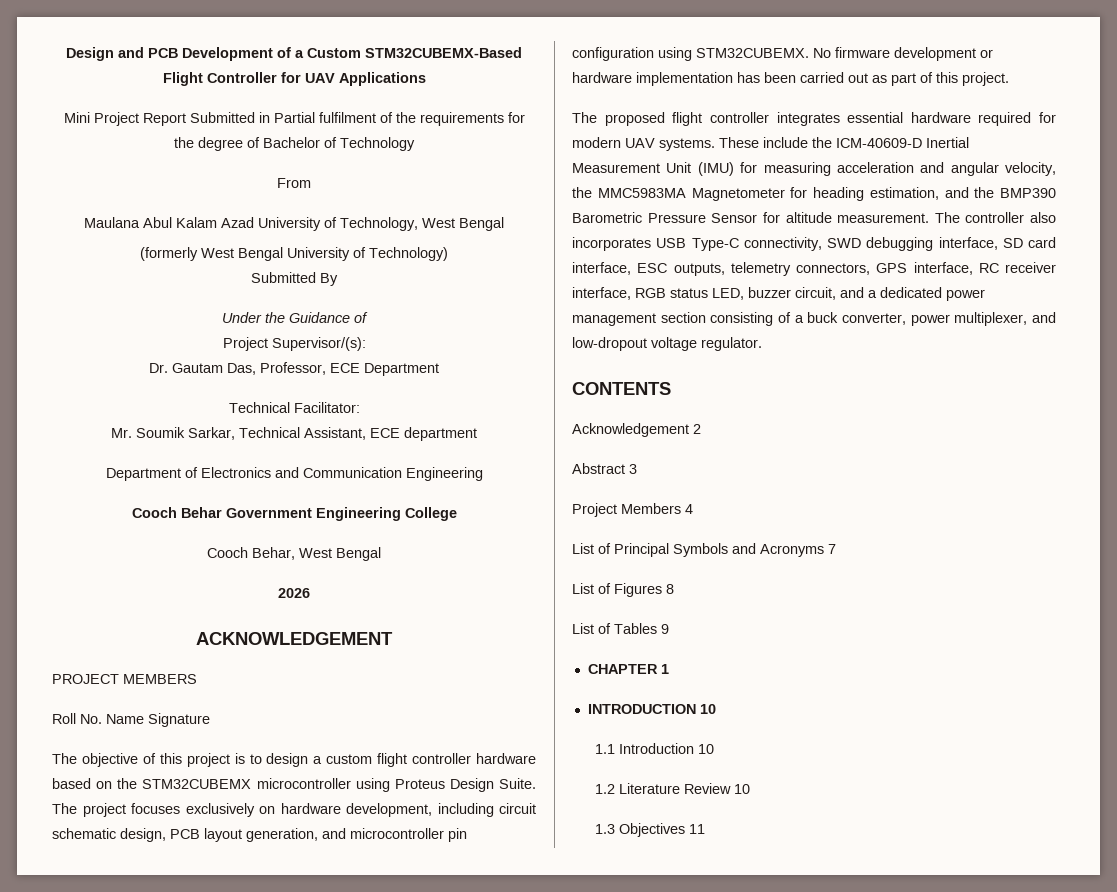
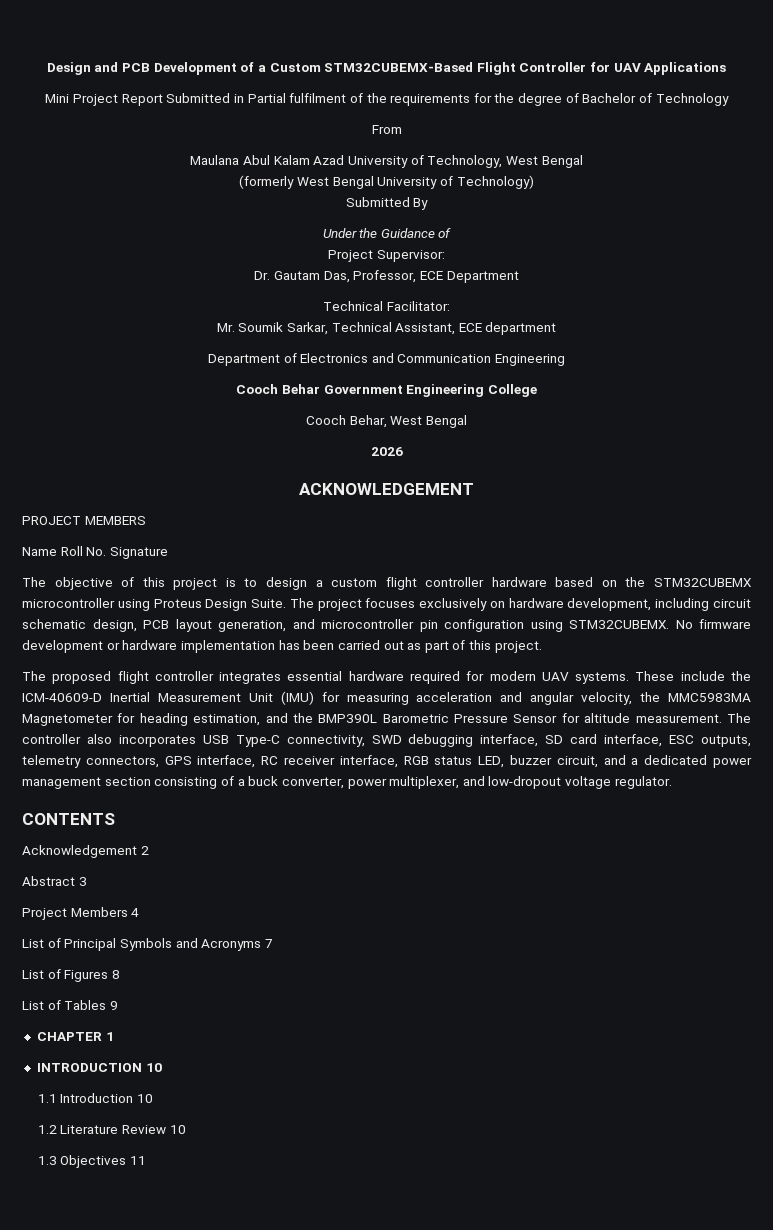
[271,337,366,351] Supervisor/(s): -> [376,250,445,262] Supervisor:
(197, 679) none -> [22,547,57,556] Name
[106,714,144,724] Name -> (107, 551) none
[1000,188,1056,198] BMP390 -> [318,714,378,723] BMP390L

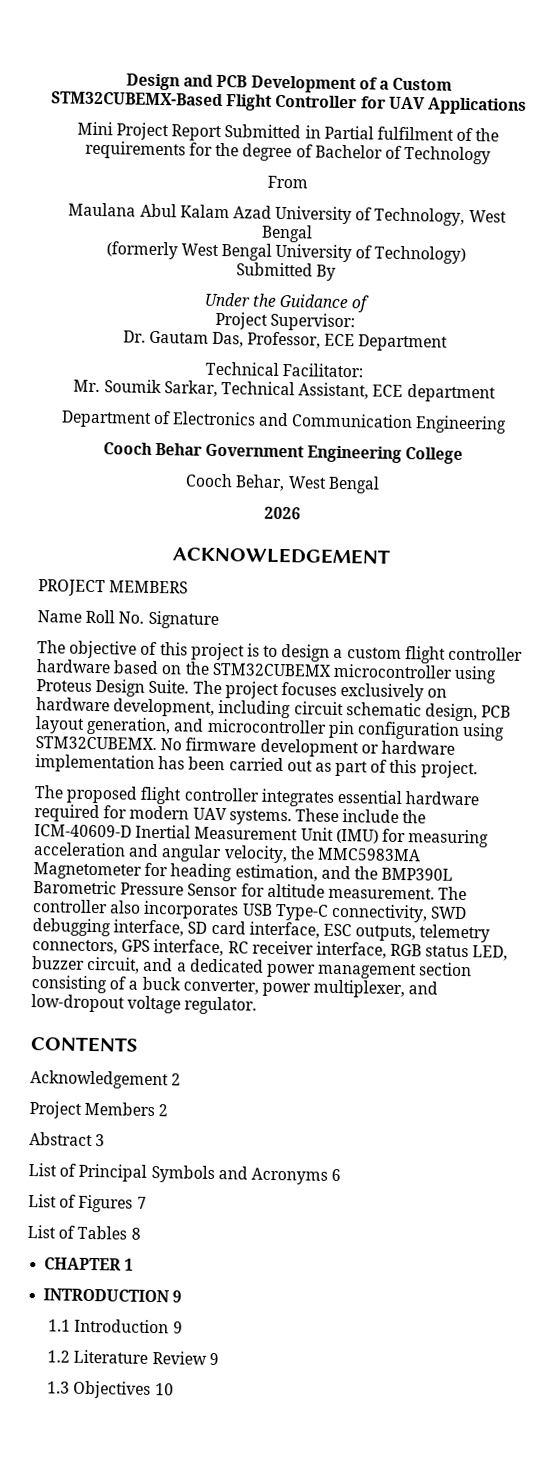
(149, 850) none -> [29,1101,169,1119] // Project Members 2
[22,907,140,920] // Project Members 4 -> (106, 1140) none
(262, 945) none -> [331,1168,342,1182] [28,1194,134,1213] 6 // List of Figures
[64,970,109,982] Figures -> [77,1225,128,1240] Tables
[22,1000,118,1010] // List of Tables 9 -> (141, 1233) none
[145,1063,162,1072] 10 -> [172,1290,183,1303] 9
[136,1094,153,1103] 10 -> [172,1321,183,1334] 9
[169,1125,186,1134] 10 -> [208,1352,219,1366] 9
[129,1156,146,1165] 11 -> [154,1383,174,1396] 10

